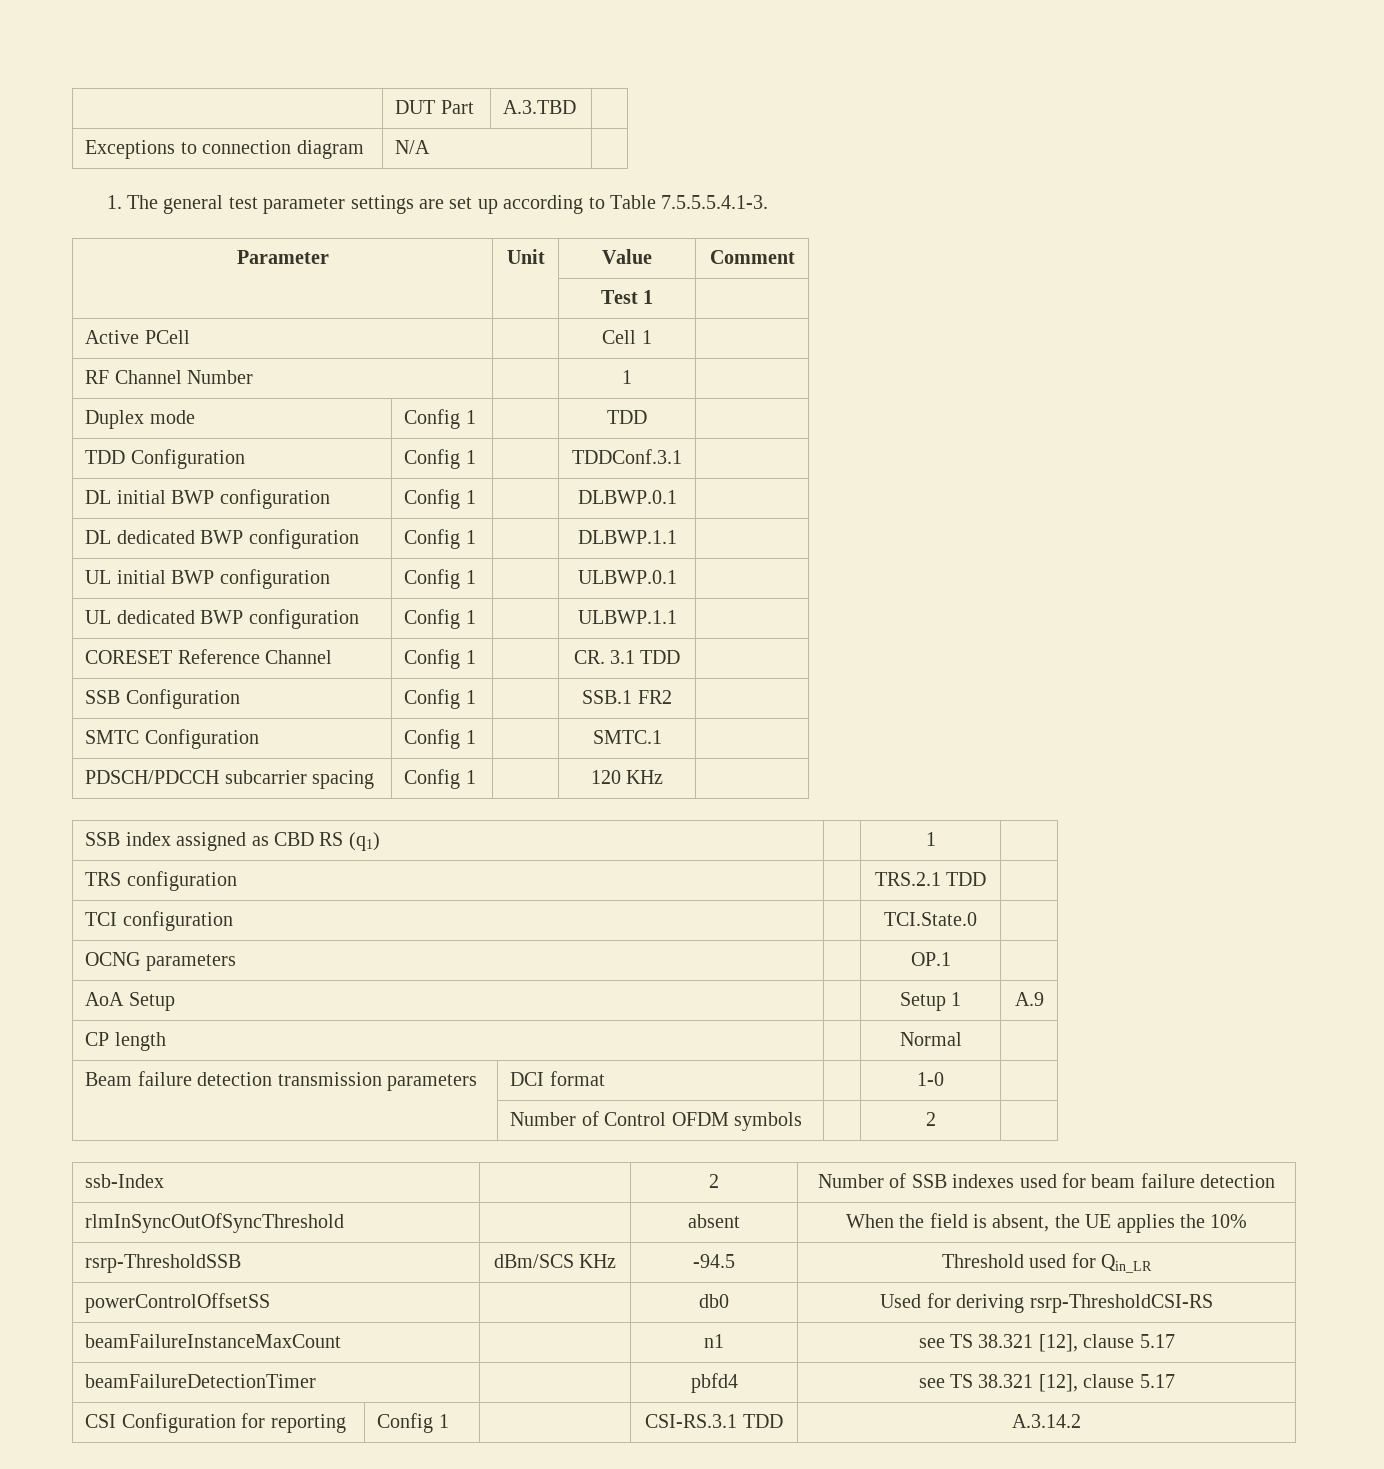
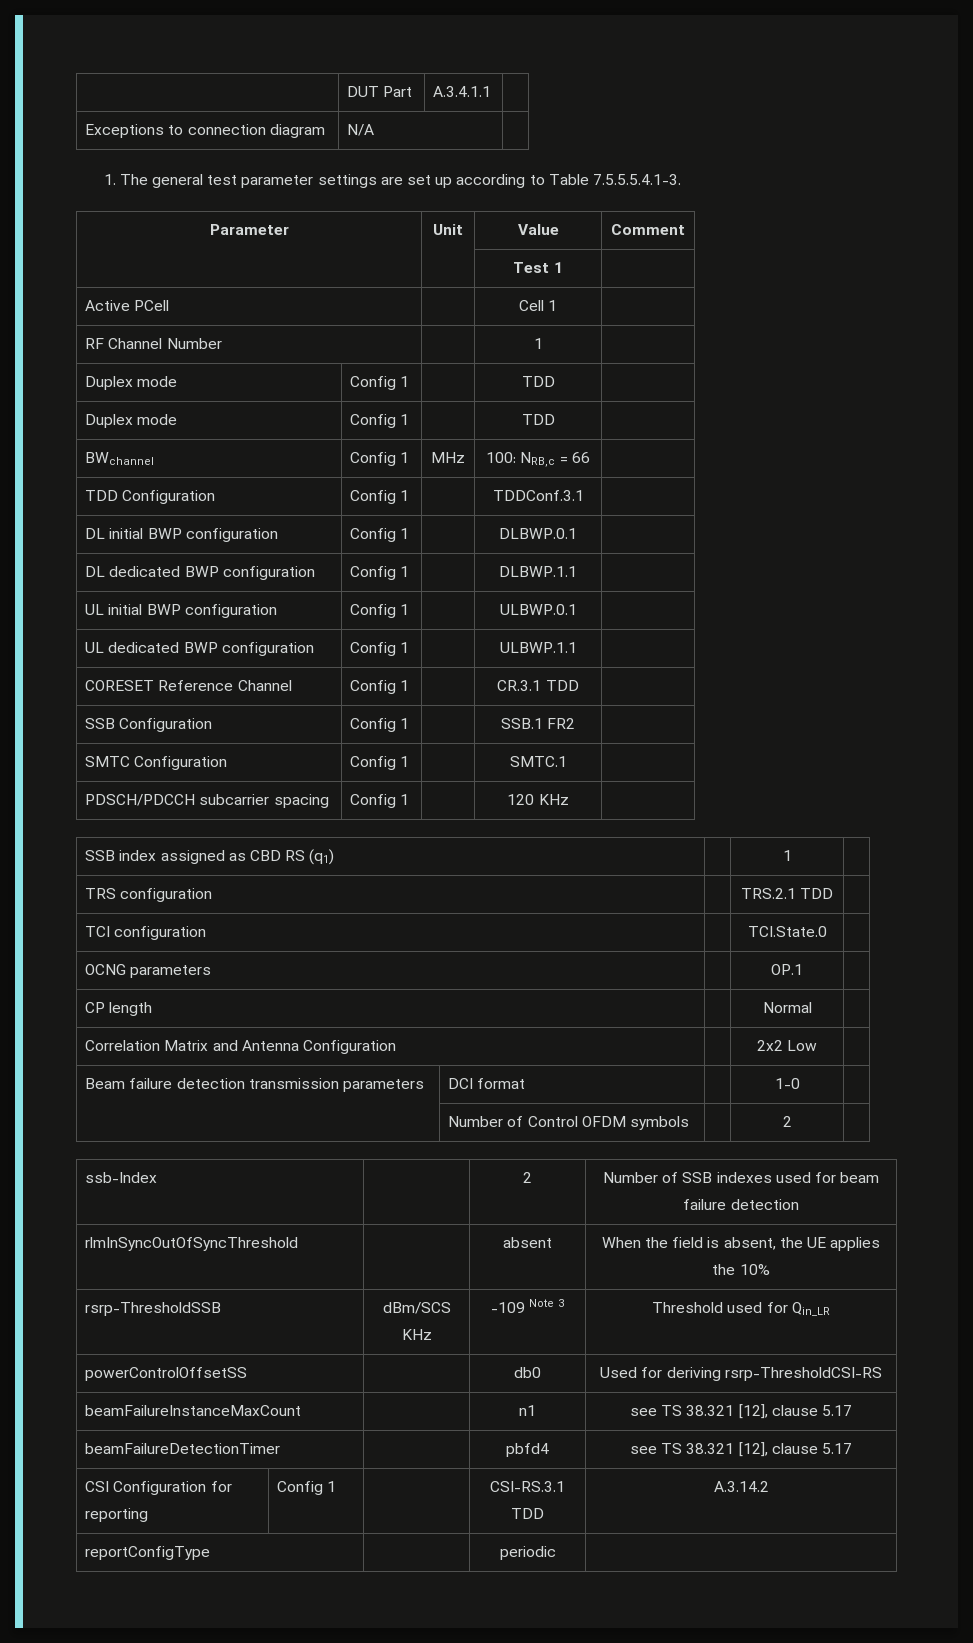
[503,100,577,114] A.3.TBD -> [433,86,492,97] A.3.4.1.1
(647, 417) none -> [85,414,178,428] [350,414,410,428] [521,414,555,425] [85,452,155,465] [350,452,410,466] [431,452,465,463] [486,452,590,467] // Duplex mode | Config 1 | | TDD | // BWchannel | Config 1 | MHz | 100: NRB,c = 66 |
[573,650,635,664] CR. 3.1 -> [497,680,542,691] CR.3.1
[85,992,175,1011] [899,992,962,1011] [1014,992,1044,1006] [85,1032,166,1051] [899,1032,962,1046] AoA Setup | | Setup 1 | A.9 // CP length | | Normal -> [85,1002,153,1016] [762,1002,812,1013] [85,1040,396,1054] [756,1040,818,1051] CP length | | Normal | // Correlation Matrix and Antenna Configuration | | 2x2 Low
[693,1254,735,1268] -94.5 -> [490,1299,565,1313] -109 Note 3
(1081, 1421) none -> [85,1546,211,1560] [499,1546,556,1560] // reportConfigType | | periodic |

